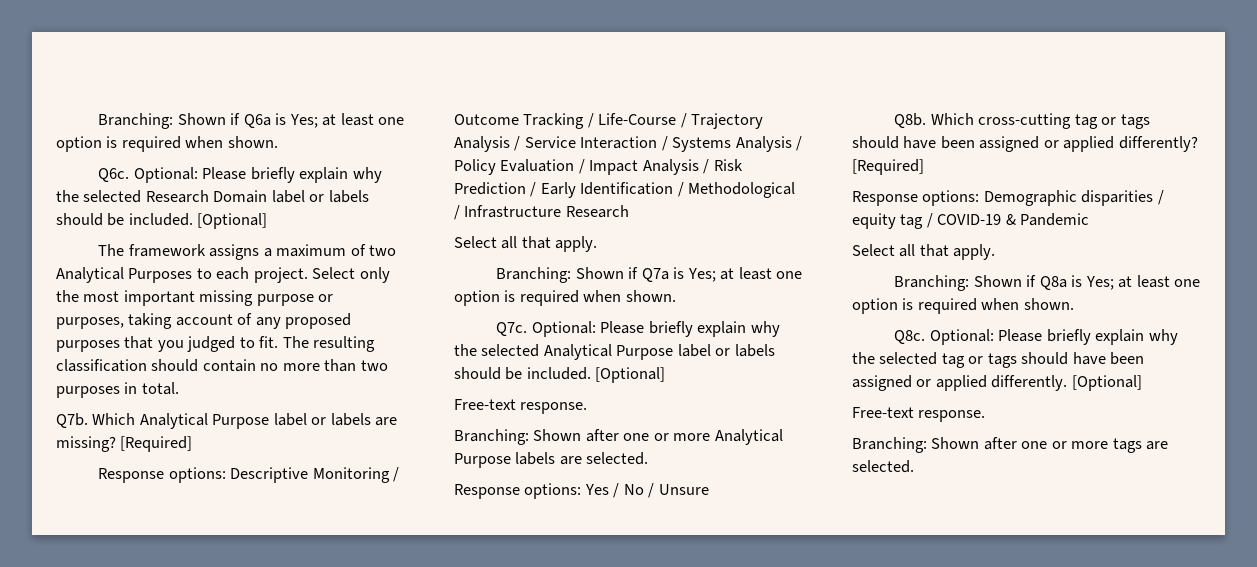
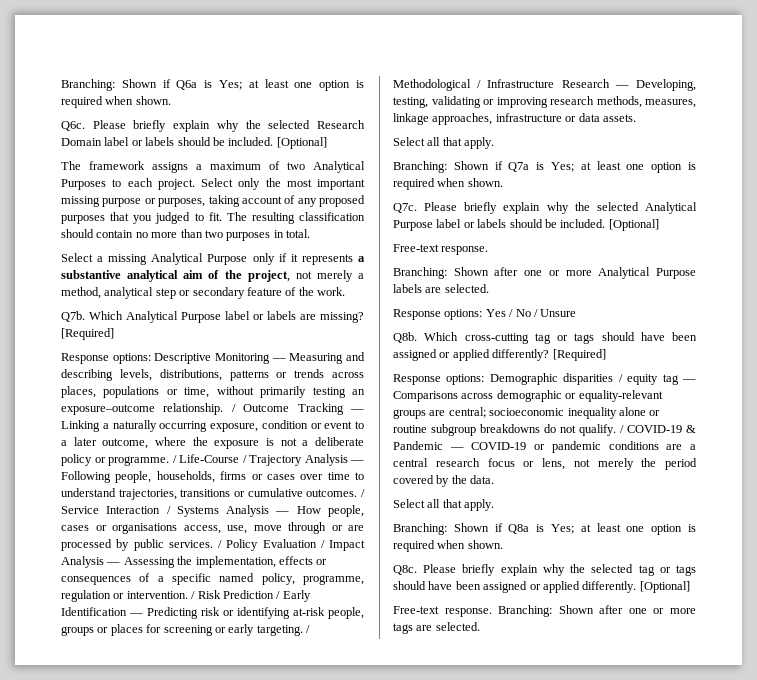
[133,167,198,183] Optional: -> (85, 126) none
(179, 388) none -> [61,253,365,265] [61,270,364,282] [61,287,345,299] // Select a missing Analytical Purpose only if it represents a substantive analytical aim of the project, not merely a method, analytical step or secondary feature of the work.
[393,467,400,482] [454,113,585,129] / Outcome Tracking -> [271,352,365,364] [61,369,365,381] [61,386,365,398] [61,403,364,415] [61,420,364,432] [61,437,364,449] [61,454,169,466] — Measuring and describing levels, distributions, patterns or trends across places, populations or time, without primarily testing an exposure–outcome relationship. / Outcome Tracking — Linking a naturally occurring exposure, condition or event to a later outcome, where the exposure is not a deliberate policy or programme.
(510, 144) none -> [350,460,364,463] [61,471,364,483] [61,488,358,500] — Following people, households, firms or cases over time to understand trajectories, transitions or cumulative outcomes.
(792, 144) none -> [275,505,364,517] [61,522,364,534] [61,539,213,551] — How people, cases or organisations access, use, move through or are processed by public services.
(699, 167) none -> [106,556,328,568] [61,573,364,585] [61,590,188,602] — Assessing the implementation, effects or consequences of a specific named policy, programme, regulation or intervention.
(674, 188) none -> [129,607,364,619] [61,624,303,636] — Predicting risk or identifying at-risk people, groups or places for screening or early targeting.
(629, 211) none -> [614,79,696,91] [393,96,696,108] [393,113,636,125] — Developing, testing, validating or improving research methods, measures, linkage approaches, infrastructure or data assets.
[531,321,596,337] Optional: -> (417, 208) none
[926,213,1090,228] / COVID-19 & Pandemic -> [682,379,696,382] [393,390,663,402] [393,407,661,419] [393,424,696,436] [393,441,696,453] [393,458,697,470] [393,475,495,487] — Comparisons across demographic or equality-relevant groups are central; socioeconomic inequality alone or routine subgroup breakdowns do not qualify. / COVID-19 & Pandemic — COVID-19 or pandemic conditions are a central research focus or lens, not merely the period covered by the data.
[929,329,994,345] Optional: -> (417, 570) none
(986, 416) // -> (492, 612) none

